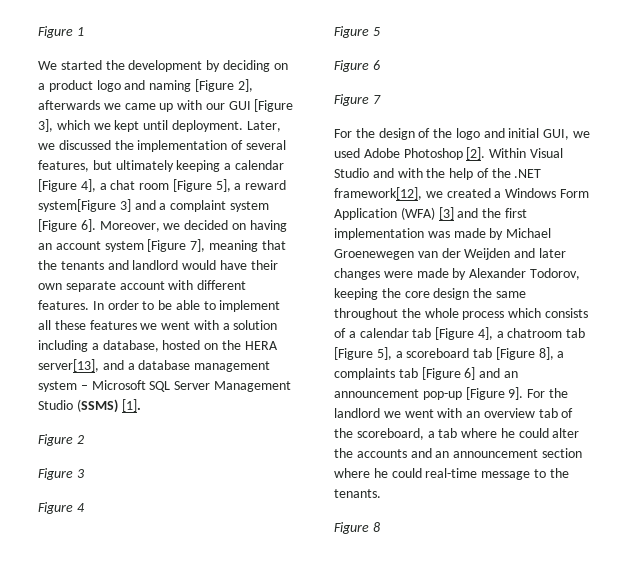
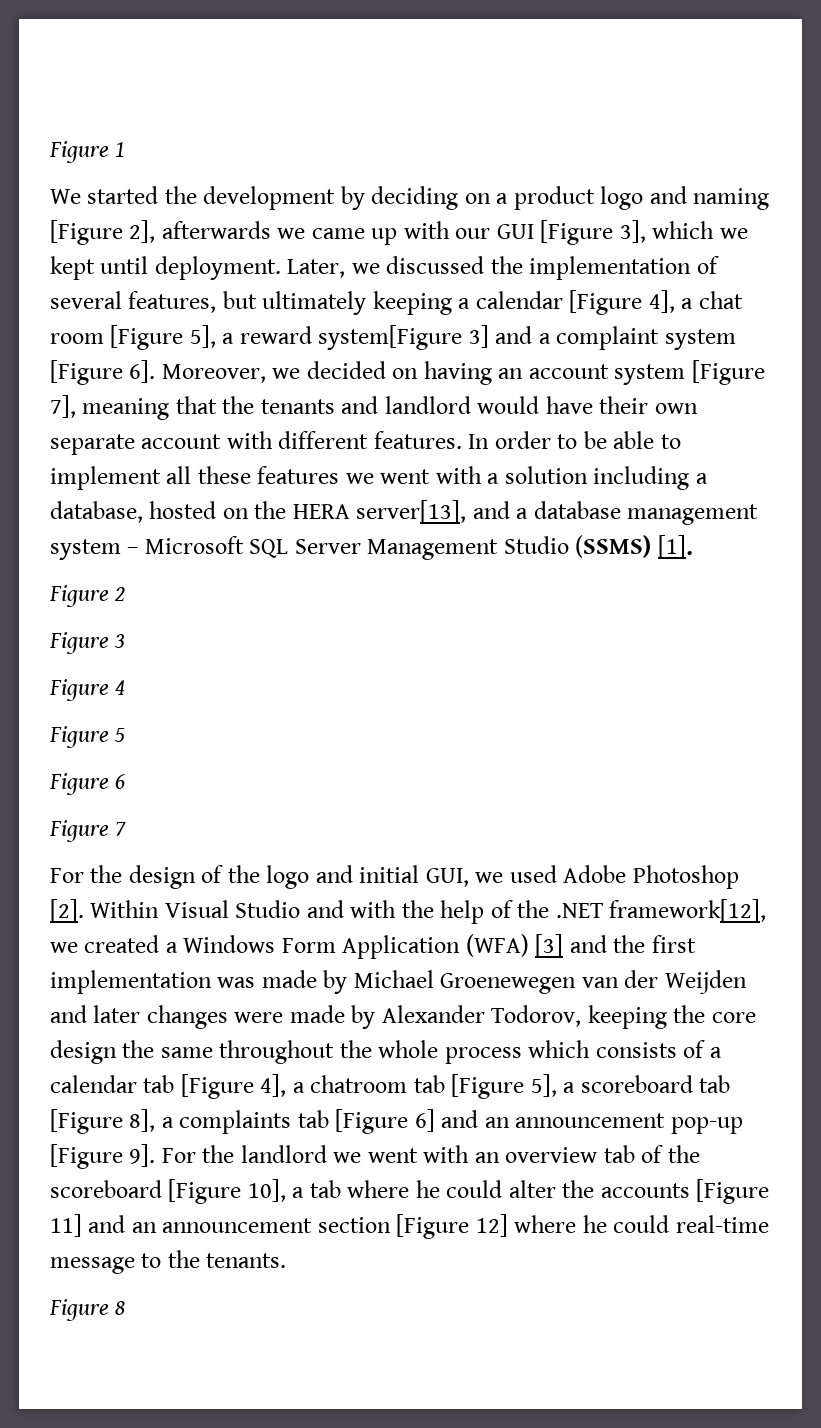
[356,428,424,440] scoreboard, -> [50,1179,286,1204] scoreboard [Figure 10],
(407, 453) none -> [696,1179,770,1204] [50,1214,82,1237] [Figure 11]
(582, 453) none -> [396,1214,508,1239] [Figure 12]

